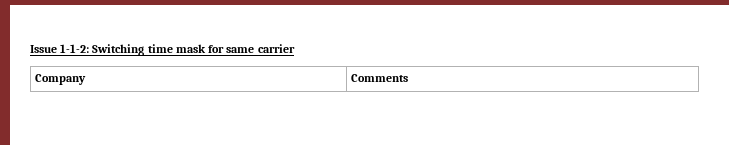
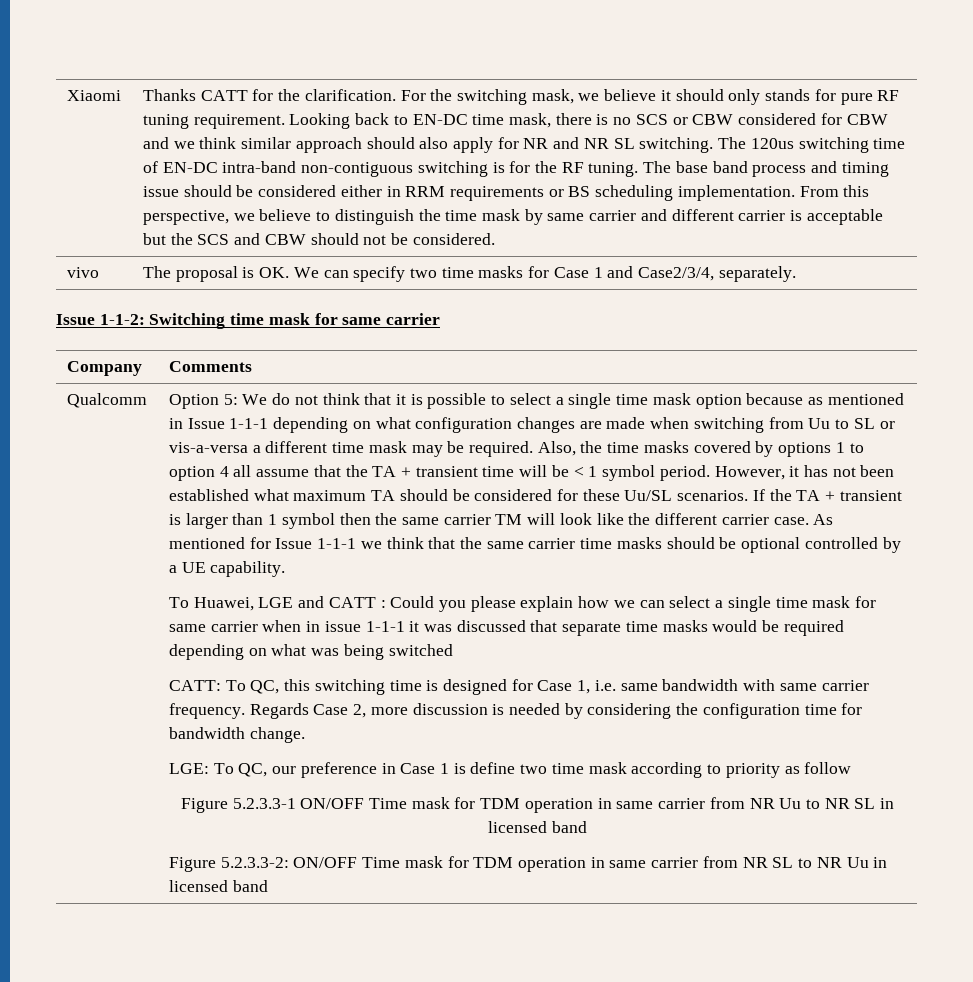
(30, 49) none -> [66,90,121,101] [142,89,900,105] [142,113,888,129] [142,137,906,153] [142,161,889,177] [142,185,870,201] [142,209,883,225] [142,233,495,245] [66,267,99,278] [142,266,796,282] Xiaomi | Thanks CATT for the clarification. For the switching mask, we believe it should only stands for pure RF tuning requirement. Looking back to EN-DC time mask, there is no SCS or CBW considered for CBW and we think similar approach should also apply for NR and NR SL switching. The 120us switching time of EN-DC intra-band non-contiguous switching is for the RF tuning. The base band process and timing issue should be considered either in RRM requirements or BS scheduling implementation. From this perspective, we believe to distinguish the time mask by same carrier and different carrier is acceptable but the SCS and CBW should not be considered. // vivo | The proposal is OK. We can specify two time masks for Case 1 and Case2/3/4, separately. //
(409, 78) none -> [66,393,147,408] [168,393,904,409] [168,417,895,433] [168,441,864,457] [168,465,895,481] [168,489,902,501] [168,513,834,529] [168,537,901,553] [168,561,286,577] [168,596,876,612] [168,620,844,636] [168,644,453,660] [168,679,869,695] [168,703,863,719] [168,727,305,743] [168,762,852,778] [180,797,895,813] [488,821,587,833] [168,856,888,872] [168,880,268,892] // Qualcomm | Option 5: We do not think that it is possible to select a single time mask option because as mentioned in Issue 1-1-1 depending on what configuration changes are made when switching from Uu to SL or vis-a-versa a different time mask may be required. Also, the time masks covered by options 1 to option 4 all assume that the TA + transient time will be < 1 symbol period. However, it has not been established what maximum TA should be considered for these Uu/SL scenarios. If the TA + transient is larger than 1 symbol then the same carrier TM will look like the different carrier case. As mentioned for Issue 1-1-1 we think that the same carrier time masks should be optional controlled by a UE capability. // To Huawei, LGE and CATT : Could you please explain how we can select a single time mask for same carrier when in issue 1-1-1 it was discussed that separate time masks would be required depending on what was being switched // CATT: To QC, this switching time is designed for Case 1, i.e. same bandwidth with same carrier frequency. Regards Case 2, more discussion is needed by considering the configuration time for bandwidth change. // LGE: To QC, our preference in Case 1 is define two time mask according to priority as follow // Figure 5.2.3.3-1 ON/OFF Time mask for TDM operation in same carrier from NR Uu to NR SL in licensed band // Figure 5.2.3.3-2: ON/OFF Time mask for TDM operation in same carrier from NR SL to NR Uu in licensed band

